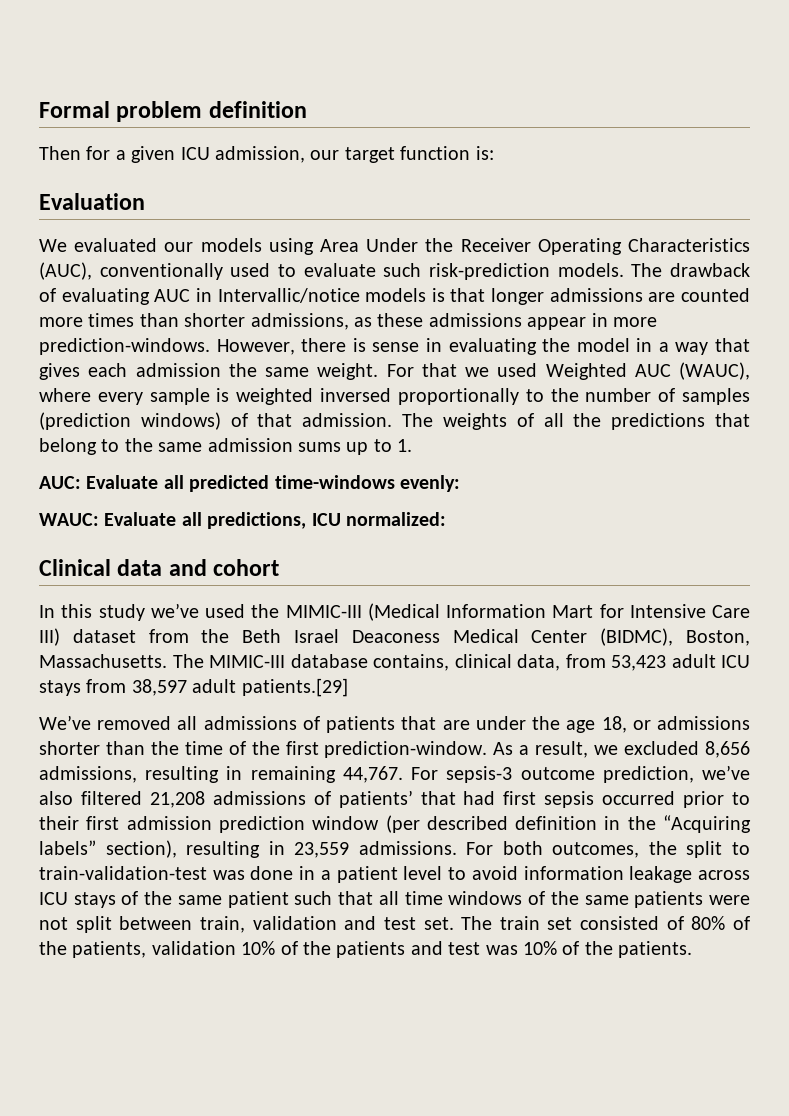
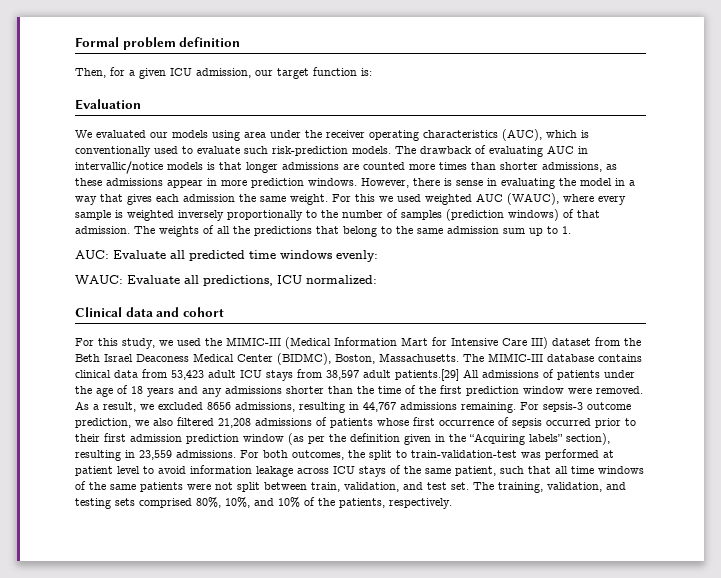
[39,146,81,160] Then -> [75,68,106,78] Then,
[319,238,750,255] [39,262,92,280] Area Under the Receiver Operating Characteristics (AUC), -> [244,129,589,141] area under the receiver operating characteristics (AUC), which is
[217,288,360,303] Intervallic/notice -> [75,161,163,174] intervallic/notice
[39,338,210,355] prediction-windows. -> [251,178,357,188] prediction windows.
[421,363,627,380] that we used Weighted -> [355,194,472,205] this we used weighted
[320,388,392,402] inversed -> [178,210,224,221] inversely
[298,442,341,452] sums -> [503,228,525,234] sum
[274,475,395,489] time-windows -> [249,250,332,259] time windows
[39,603,199,621] In this study we’ve -> [75,338,173,349] For this study, we
[373,654,560,671] contains, clinical data, -> [598,354,642,362] [75,370,138,378] contains clinical data
[39,715,470,733] // We’ve removed all admissions of patients that are -> [463,369,600,380] All admissions of patients
[601,716,651,733] 18, or -> [117,385,222,397] of 18 years and any
[324,741,488,758] prediction-window. -> [466,386,643,396] prediction window were removed.
[704,741,750,758] 8,656 -> [207,402,231,410] 8656
[250,766,403,783] remaining 44,767. -> [363,402,516,413] 44,767 admissions remaining.
[702,765,750,780] we’ve -> [135,420,149,426] we
[338,790,537,808] patients’ that had first -> [330,417,509,428] patients whose first occurrence of
[385,815,598,833] (per described definition -> [288,433,431,445] (as per the definition given
[250,866,331,880] done in a -> [545,449,614,460] performed at
[227,891,289,908] patient -> [455,466,496,476] patient,
[252,916,337,930] validation -> [344,482,399,492] validation,
[499,916,750,930] [39,941,693,958] train set consisted of 80% of the patients, validation 10% of the patients and test was 10% of the patients. -> [498,482,626,493] [75,497,452,509] training, validation, and testing sets comprised 80%, 10%, and 10% of the patients, respectively.

